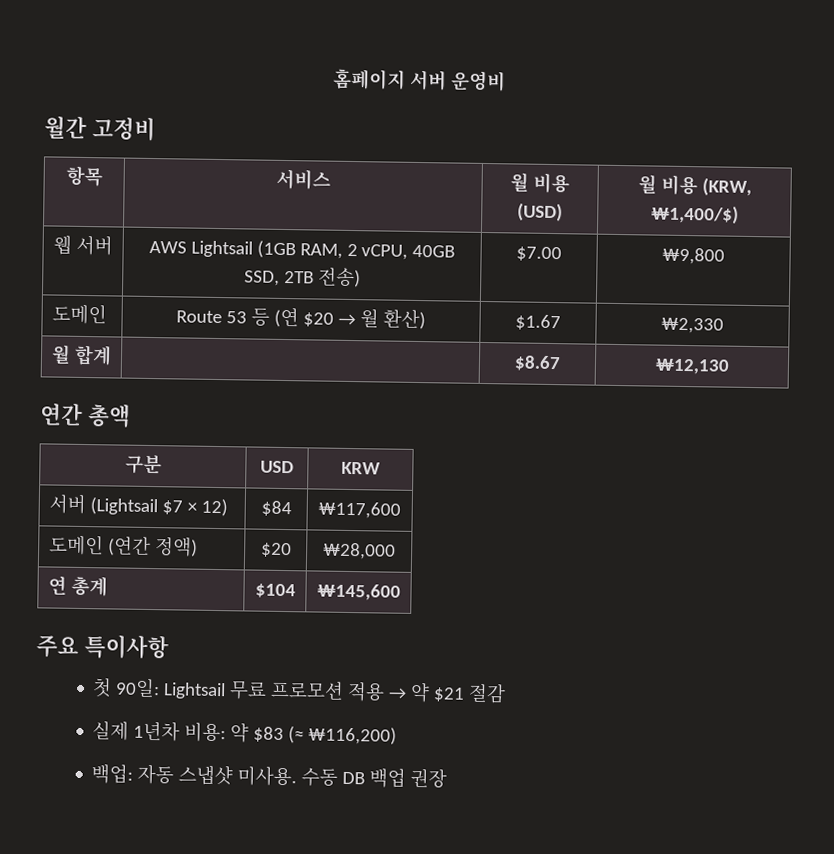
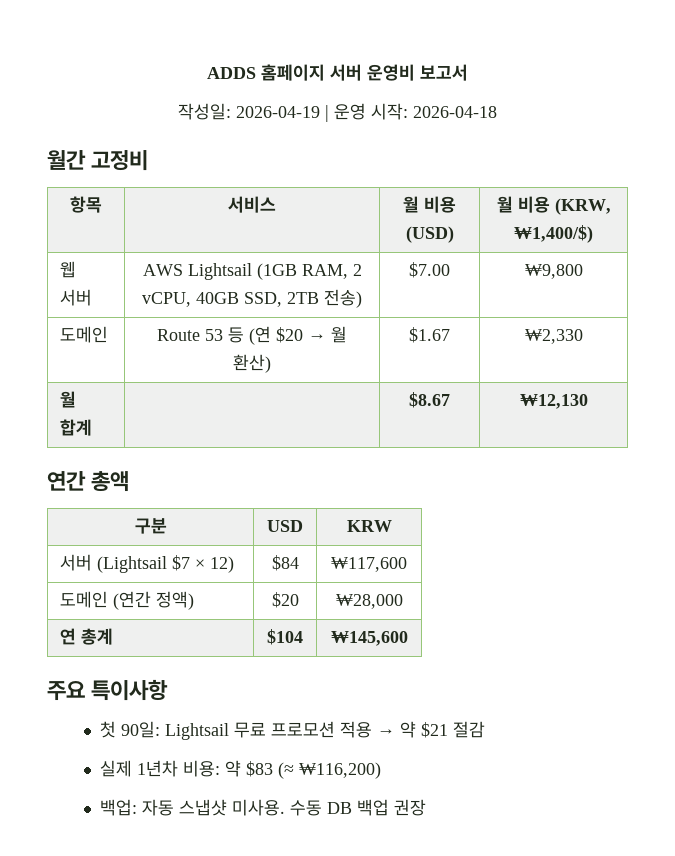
(333, 79) none -> [207,67,256,79] ADDS
(506, 81) none -> [420,64,468,81] [178,103,497,122] 보고서 // 작성일: 2026-04-19 | 운영 시작: 2026-04-18

